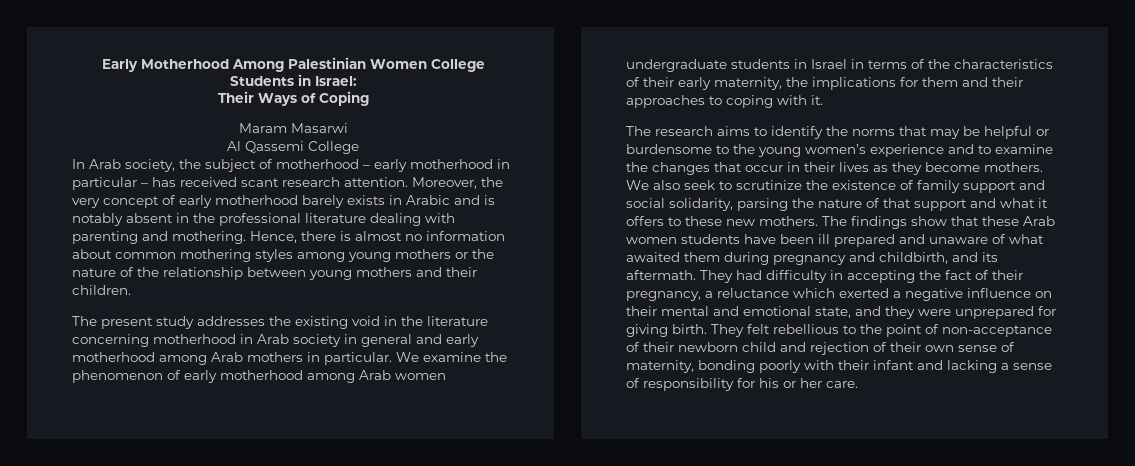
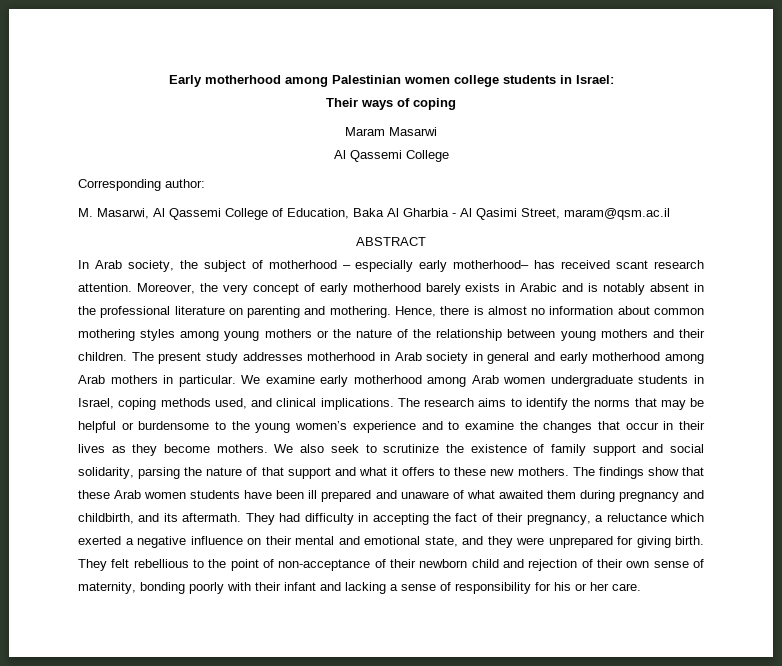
[140,57,485,72] [229,76,294,86] Motherhood Among Palestinian Women College Students -> [204,75,556,87] motherhood among Palestinian women college students
[257,91,369,106] Ways of Coping -> [361,98,456,110] ways of coping
(359, 147) none -> [78,179,205,191] [78,208,670,220] [356,237,426,246] // Corresponding author: // M. Masarwi, Al Qassemi College of Education, Baka Al Gharbia - Al Qasimi Street, maram@qsm.ac.il // ABSTRACT
[374,159,510,172] [72,177,148,190] early motherhood in particular – -> [355,260,530,272] especially early motherhood–
[370,213,455,226] dealing with -> [228,308,243,315] on
(131, 290) // -> (127, 356) none
[269,316,488,329] [72,334,149,347] the existing void in the literature concerning -> (303, 356) none
[485,352,507,362] [72,370,181,383] the phenomenon of -> (315, 379) none
[811,59,1053,69] [626,77,1023,90] [626,95,823,108] Israel in terms of the characteristics of their early maternity, the implications for them and their approaches to coping with it. // -> [78,398,394,410] Israel, coping methods used, and clinical implications.

